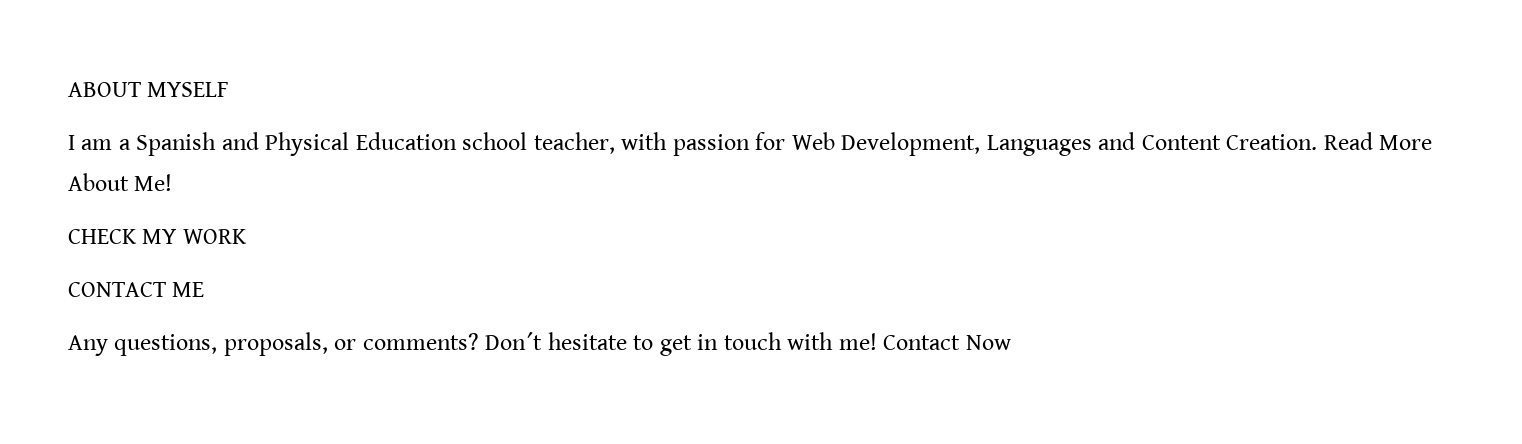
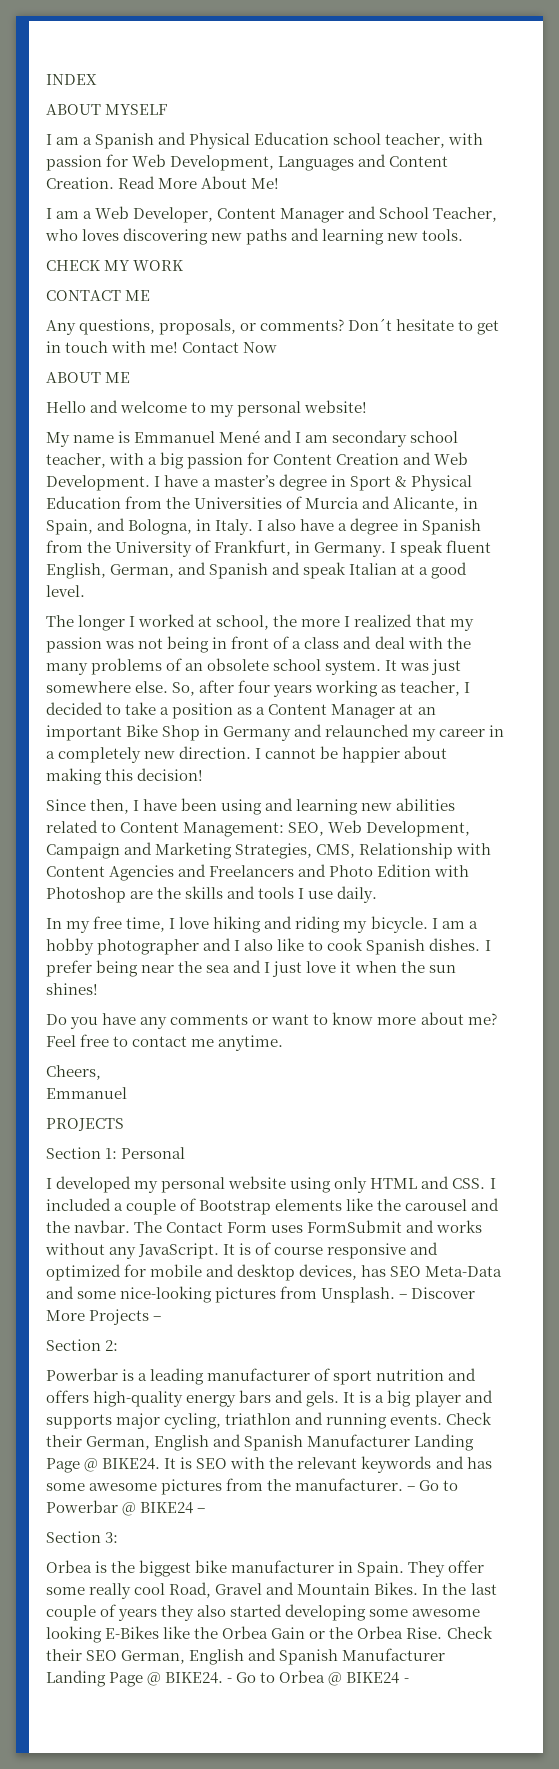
(68, 89) none -> [46,74,97,85] INDEX //
(173, 182) none -> [46,206,498,223] [45,228,464,245] // I am a Web Developer, Content Manager and School Teacher, who loves discovering new paths and learning new tools.
(1011, 342) none -> [46,372,131,383] [46,400,368,417] [46,430,459,447] [46,452,469,469] [46,474,473,491] [46,496,479,512] [46,518,481,535] [46,540,492,557] [46,562,468,579] [46,585,85,597] [46,614,474,631] [46,636,471,653] [46,658,462,675] [46,680,471,697] [46,702,436,719] [46,724,505,741] [46,746,448,763] [46,768,204,785] [46,798,456,815] [46,820,471,837] [46,842,492,859] [46,864,470,881] [46,886,378,903] [46,916,478,933] [46,938,491,955] [46,960,456,977] [46,983,98,995] [46,1012,497,1029] [46,1034,284,1051] [46,1065,101,1080] [46,1087,127,1099] [46,1118,124,1131] [46,1147,186,1159] [46,1176,496,1193] [46,1198,500,1215] [46,1220,483,1233] [45,1242,439,1259] [46,1264,503,1281] [46,1286,476,1303] [46,1309,162,1325] [46,1339,119,1351] [46,1368,477,1385] [46,1390,493,1407] [46,1412,493,1429] [46,1434,475,1451] [46,1456,492,1473] [46,1478,459,1495] [46,1500,206,1516] [46,1531,119,1543] [46,1560,485,1577] [46,1582,497,1599] [46,1604,481,1621] [46,1626,493,1643] [46,1648,446,1665] [46,1670,409,1687] // ABOUT ME // Hello and welcome to my personal website! // My name is Emmanuel Mené and I am secondary school teacher, with a big passion for Content Creation and Web Development. I have a master’s degree in Sport & Physical Education from the Universities of Murcia and Alicante, in Spain, and Bologna, in Italy. I also have a degree in Spanish from the University of Frankfurt, in Germany. I speak fluent English, German, and Spanish and speak Italian at a good level. // The longer I worked at school, the more I realized that my passion was not being in front of a class and deal with the many problems of an obsolete school system. It was just somewhere else. So, after four years working as teacher, I decided to take a position as a Content Manager at an important Bike Shop in Germany and relaunched my career in a completely new direction. I cannot be happier about making this decision! // Since then, I have been using and learning new abilities related to Content Management: SEO, Web Development, Campaign and Marketing Strategies, CMS, Relationship with Content Agencies and Freelancers and Photo Edition with Photoshop are the skills and tools I use daily. // In my free time, I love hiking and riding my bicycle. I am a hobby photographer and I also like to cook Spanish dishes. I prefer being near the sea and I just love it when the sun shines! // Do you have any comments or want to know more about me? Feel free to contact me anytime. // Cheers, // Emmanuel // PROJECTS // Section 1: Personal // I developed my personal website using only HTML and CSS. I included a couple of Bootstrap elements like the carousel and the navbar. The Contact Form uses FormSubmit and works without any JavaScript. It is of course responsive and optimized for mobile and desktop devices, has SEO Meta-Data and some nice-looking pictures from Unsplash. – Discover More Projects – // Section 2: // Powerbar is a leading manufacturer of sport nutrition and offers high-quality energy bars and gels. It is a big player and supports major cycling, triathlon and running events. Check their German, English and Spanish Manufacturer Landing Page @ BIKE24. It is SEO with the relevant keywords and has some awesome pictures from the manufacturer. – Go to Powerbar @ BIKE24 – // Section 3: // Orbea is the biggest bike manufacturer in Spain. They offer some really cool Road, Gravel and Mountain Bikes. In the last couple of years they also started developing some awesome looking E-Bikes like the Orbea Gain or the Orbea Rise. Check their SEO German, English and Spanish Manufacturer Landing Page @ BIKE24. - Go to Orbea @ BIKE24 -

